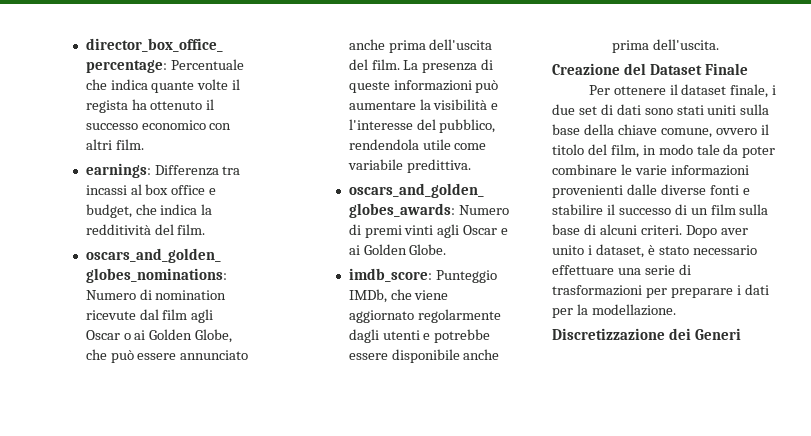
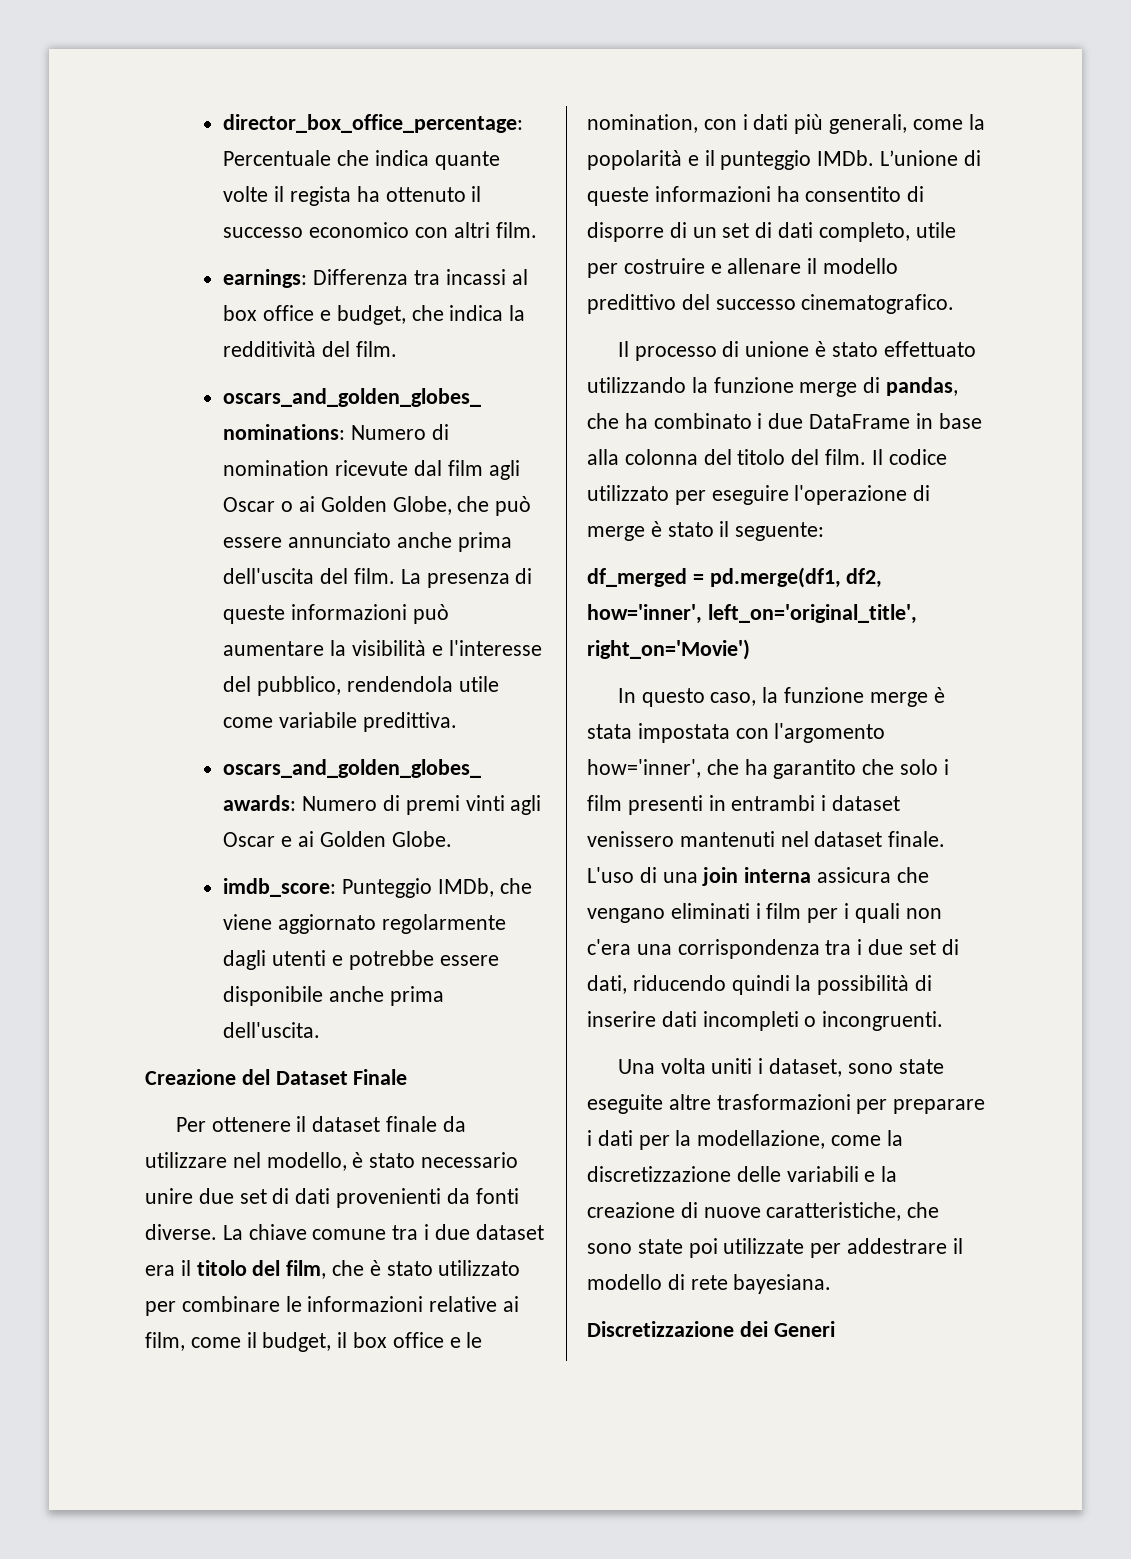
[730,84,777,98] [552,104,770,115] [552,124,769,138] [552,144,776,158] [552,164,749,176] [552,184,750,198] [552,204,769,215] [552,224,748,238] [552,244,757,258] [552,264,691,275] finale, i due set di dati sono stati uniti sulla base della chiave comune, ovvero il titolo del film, in modo tale da poter combinare le varie informazioni provenienti dalle diverse fonti e stabilire il successo di un film sulla base di alcuni criteri. Dopo aver unito i dataset, è stato necessario effettuare una serie di -> [386,1116,466,1132] [145,1152,519,1171] [145,1188,519,1208] [145,1224,544,1240] [145,1260,521,1279] [145,1296,520,1316] [145,1332,483,1352] [587,114,985,134] [587,150,981,170] [587,186,925,206] [587,222,956,242] [587,258,899,278] [587,294,955,314] [617,341,976,361] [587,377,959,397] [587,413,982,429] [587,449,947,465] [587,485,931,505] [587,521,825,541] [587,567,883,588] [587,604,917,624] [587,639,750,660] [617,687,945,707] [587,723,886,743] [587,759,949,779] [587,795,901,815] [587,831,946,847] [587,867,929,886] [587,903,942,923] [587,939,959,959] [587,975,933,995] [587,1011,944,1031] [617,1058,944,1077] [587,1094,711,1114] finale da utilizzare nel modello, è stato necessario unire due set di dati provenienti da fonti diverse. La chiave comune tra i due dataset era il titolo del film, che è stato utilizzato per combinare le informazioni relative ai film, come il budget, il box office e le nomination, con i dati più generali, come la popolarità e il punteggio IMDb. L’unione di queste informazioni ha consentito di disporre di un set di dati completo, utile per costruire e allenare il modello predittivo del successo cinematografico. // Il processo di unione è stato effettuato utilizzando la funzione merge di pandas, che ha combinato i due DataFrame in base alla colonna del titolo del film. Il codice utilizzato per eseguire l'operazione di merge è stato il seguente: // df_merged = pd.merge(df1, df2, how='inner', left_on='original_title', right_on='Movie') // In questo caso, la funzione merge è stata impostata con l'argomento how='inner', che ha garantito che solo i film presenti in entrambi i dataset venissero mantenuti nel dataset finale. L'uso di una join interna assicura che vengano eliminati i film per i quali non c'era una corrispondenza tra i due set di dati, riducendo quindi la possibilità di inserire dati incompleti o incongruenti. // Una volta uniti i dataset, sono state eseguite altre
[591,304,676,316] modellazione. -> [697,1130,903,1149] [587,1166,898,1182] [587,1202,940,1221] [587,1238,963,1258] [587,1274,832,1294] modellazione, come la discretizzazione delle variabili e la creazione di nuove caratteristiche, che sono state poi utilizzate per addestrare il modello di rete bayesiana.

